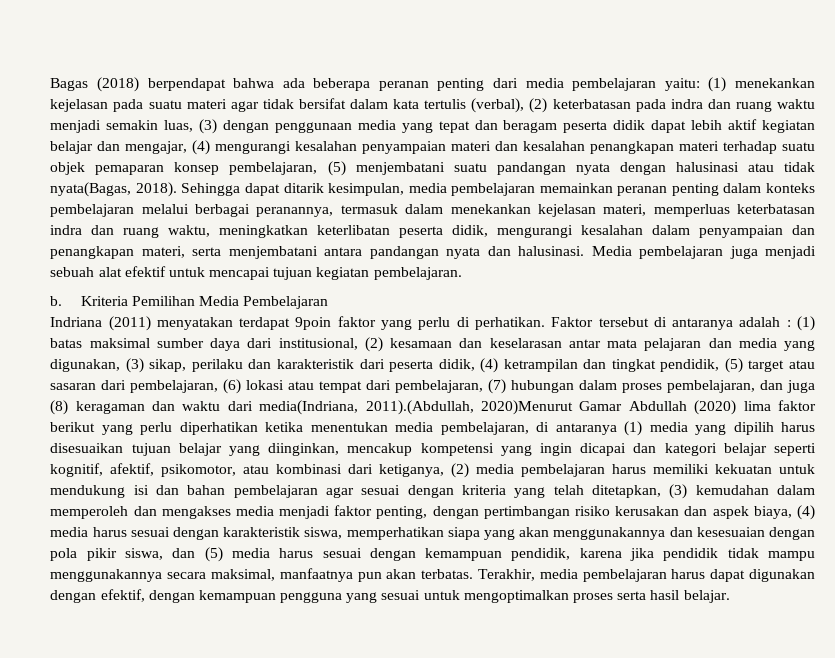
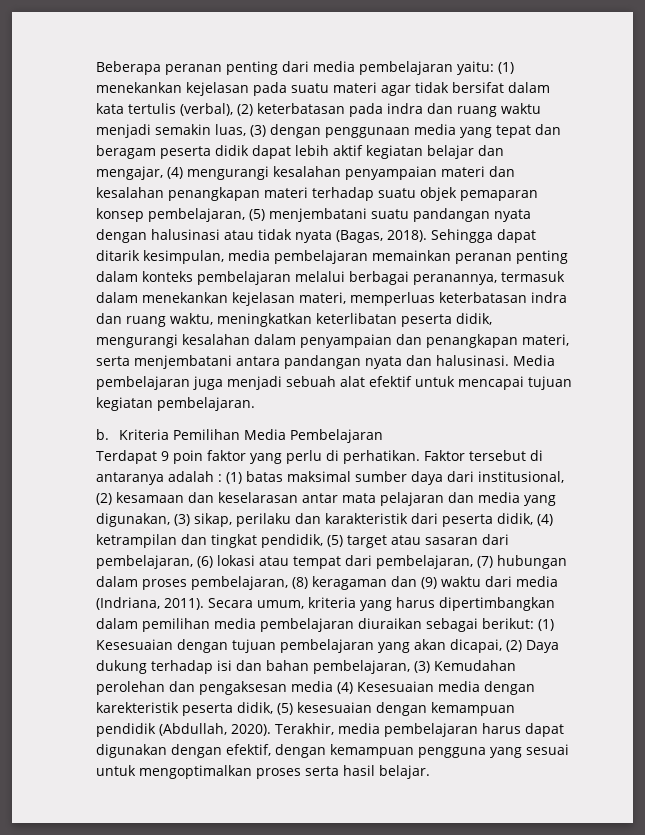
[50,77,371,92] Bagas (2018) berpendapat bahwa ada beberapa -> [95,61,161,75] Beberapa
[50,182,132,197] nyata(Bagas, -> [294,230,383,243] nyata (Bagas,
[50,316,332,331] Indriana (2011) menyatakan terdapat 9poin -> [95,450,203,464] Terdapat 9 poin
[760,380,815,393] dan juga -> (288, 583) none
(176, 406) none -> [420,577,437,589] (9)
[259,400,816,415] [50,421,816,436] [50,443,817,456] [50,463,815,478] [50,484,816,499] [50,505,815,520] [50,527,816,540] [50,547,816,562] [50,568,474,582] media(Indriana, 2011).(Abdullah, 2020)Menurut Gamar Abdullah (2020) lima faktor berikut yang perlu diperhatikan ketika menentukan media pembelajaran, di antaranya (1) media yang dipilih harus disesuaikan tujuan belajar yang diinginkan, mencakup kompetensi yang ingin dicapai dan kategori belajar seperti kognitif, afektif, psikomotor, atau kombinasi dari ketiganya, (2) media pembelajaran harus memiliki kekuatan untuk mendukung isi dan bahan pembelajaran agar sesuai dengan kriteria yang telah ditetapkan, (3) kemudahan dalam memperoleh dan mengakses media menjadi faktor penting, dengan pertimbangan risiko kerusakan dan aspek biaya, (4) media harus sesuai dengan karakteristik siswa, memperhatikan siapa yang akan menggunakannya dan kesesuaian dengan pola pikir siswa, dan (5) media harus sesuai dengan kemampuan pendidik, karena jika pendidik tidak mampu menggunakannya secara maksimal, manfaatnya pun akan terbatas. -> [515,576,558,587] [95,597,555,611] [95,618,554,632] [95,639,559,653] [95,660,516,674] [95,681,535,695] [95,702,515,716] [95,723,271,737] media (Indriana, 2011). Secara umum, kriteria yang harus dipertimbangkan dalam pemilihan media pembelajaran diuraikan sebagai berikut: (1) Kesesuaian dengan tujuan pembelajaran yang akan dicapai, (2) Daya dukung terhadap isi dan bahan pembelajaran, (3) Kemudahan perolehan dan pengaksesan media (4) Kesesuaian media dengan karekteristik peserta didik, (5) kesesuaian dengan kemampuan pendidik (Abdullah, 2020).

